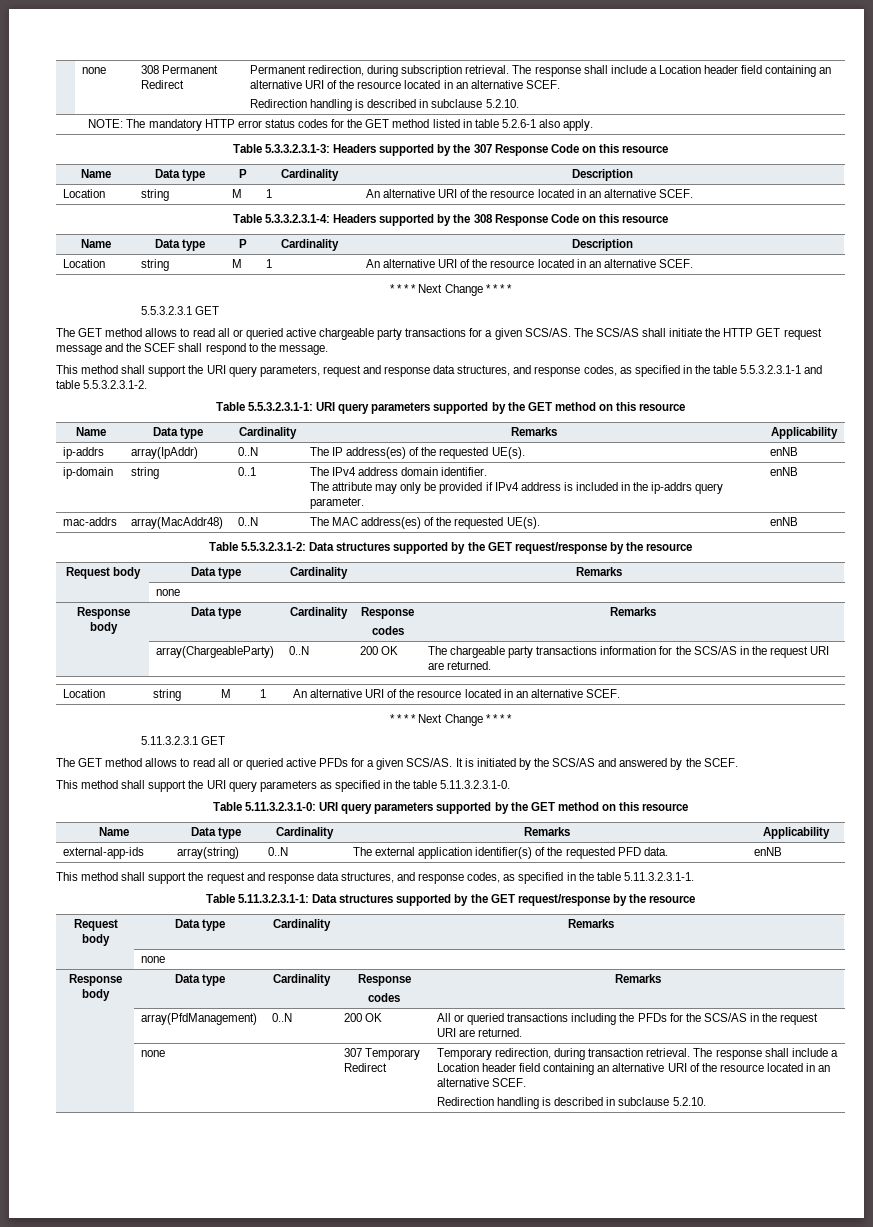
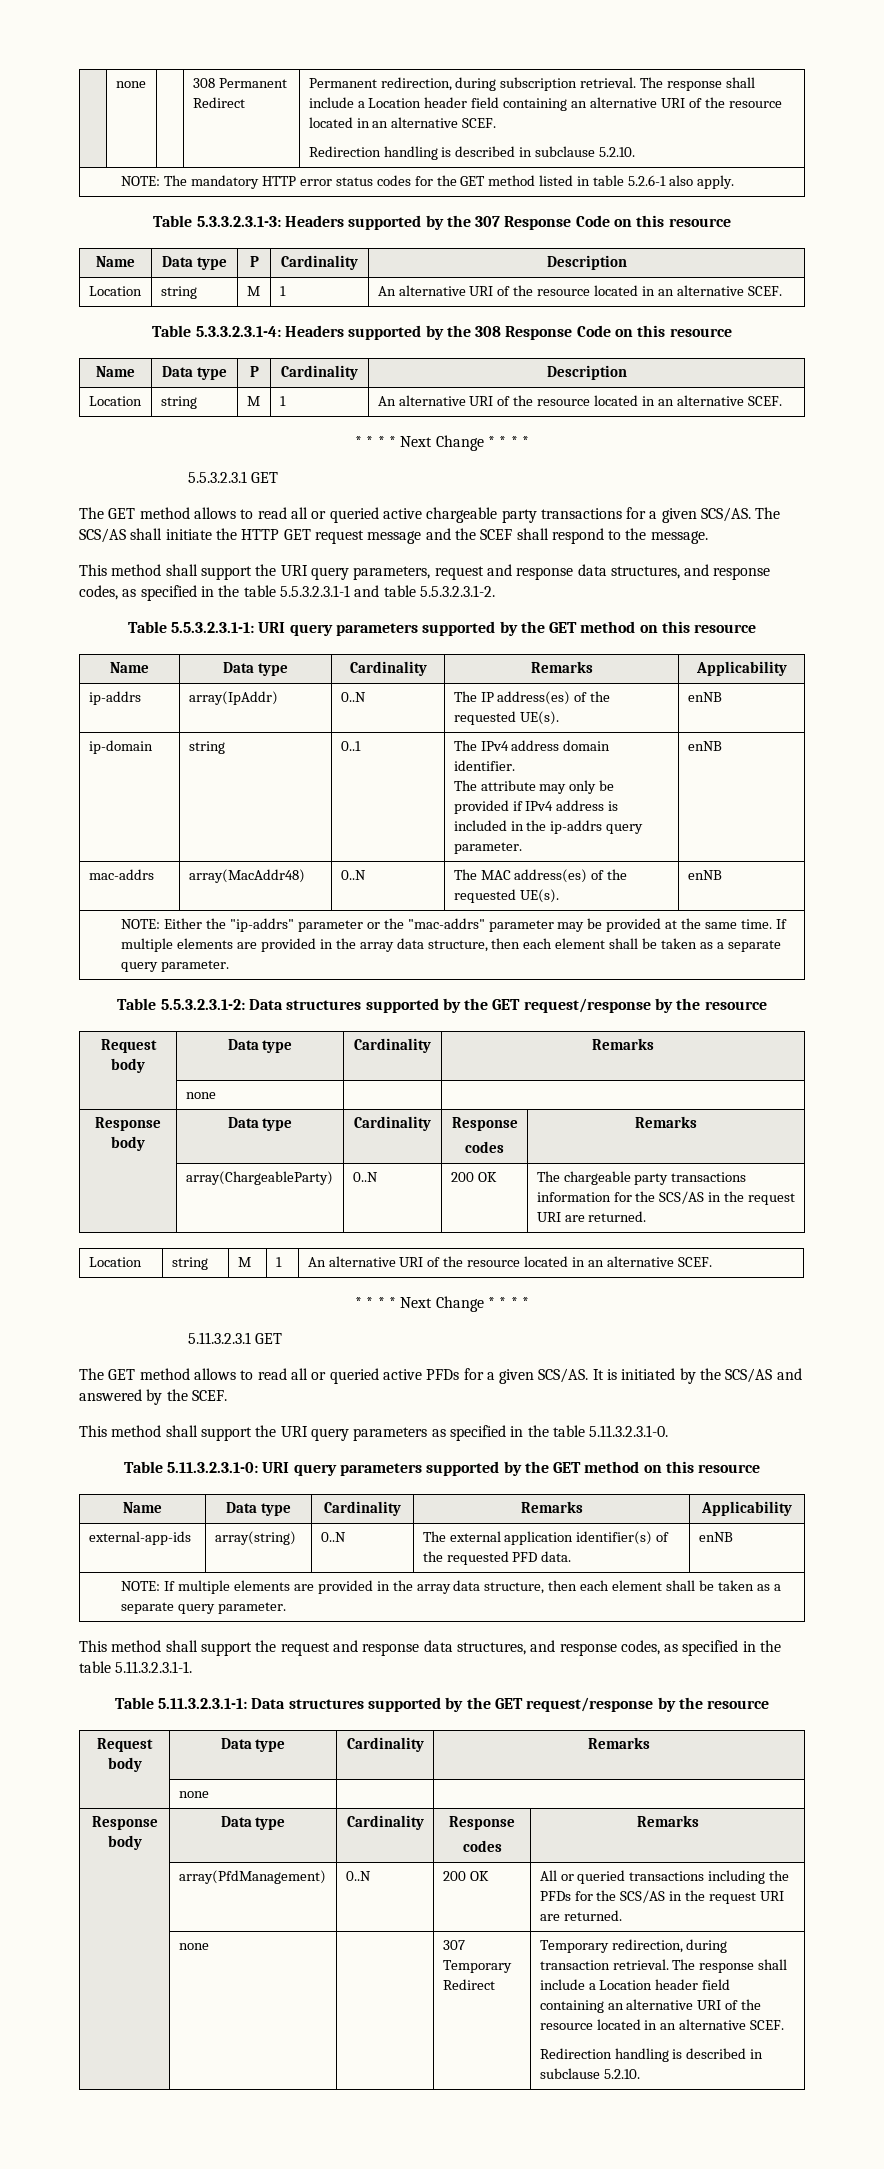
(798, 521) none -> [121,918,787,932] [121,938,781,952] [121,960,230,972] // NOTE: Either the "ip-addrs" parameter or the "mac-addrs" parameter may be provided at the same time. If multiple elements are provided in the array data structure, then each element shall be taken as a separate query parameter.
(782, 851) none -> [121,1580,781,1594] [121,1602,287,1614] // NOTE: If multiple elements are provided in the array data structure, then each element shall be taken as a separate query parameter.

